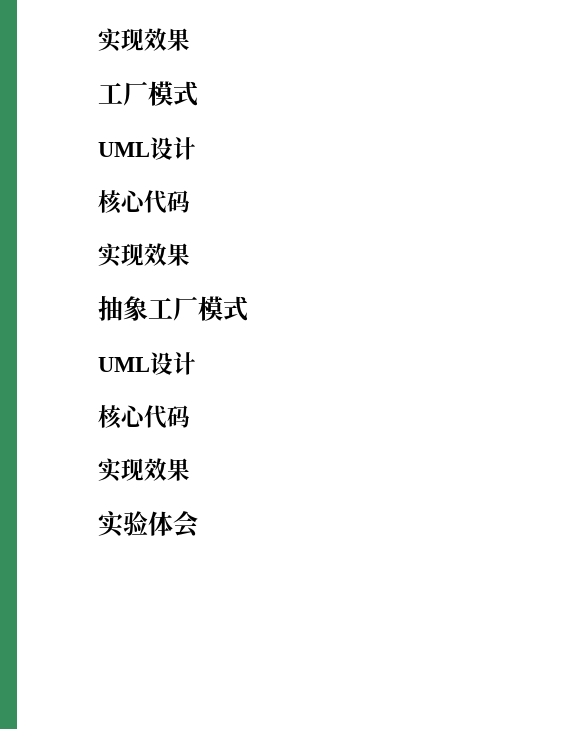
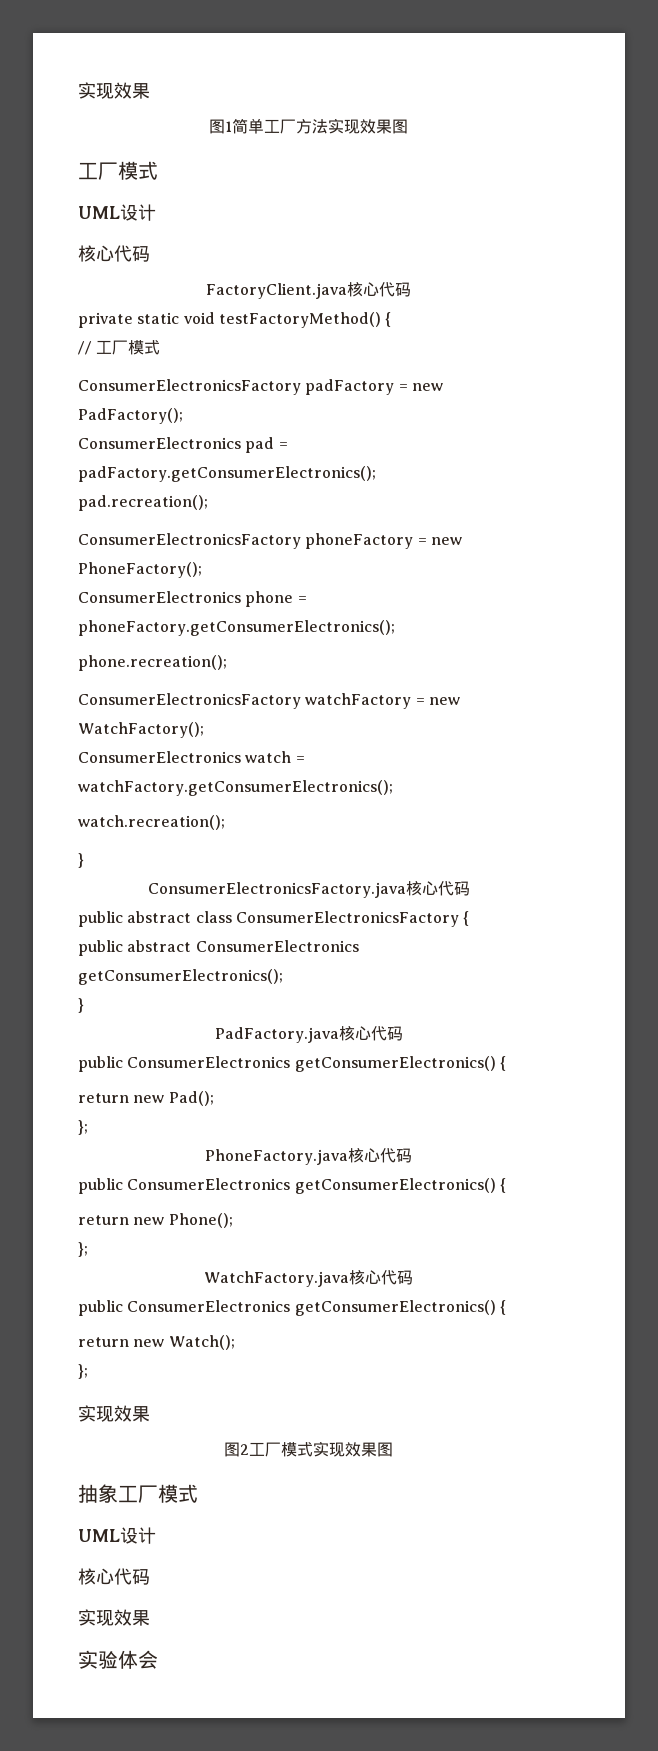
[98,28,190,52] [98,81,198,107] [98,137,196,160] [98,190,190,215] [98,243,190,267] 实现效果 // 工厂模式 // UML设计 // 核心代码 // 实现效果 -> [78,82,150,99] [209,118,408,134] [78,161,158,180] [78,204,156,221] [78,245,150,262] [206,282,411,299] [78,312,392,328] [78,340,161,355] [78,379,443,395] [78,408,183,424] [78,437,288,453] [78,466,376,482] [78,495,208,511] [78,533,462,549] [78,562,202,578] [78,591,307,607] [78,620,395,636] [78,655,227,671] [78,693,460,709] [78,722,204,738] [78,751,305,763] [78,780,393,796] [78,815,225,830] [78,853,84,868] [147,881,470,898] [78,911,470,927] [78,940,359,956] [78,969,283,985] [78,998,84,1013] [214,1026,403,1043] [78,1056,506,1072] [78,1091,214,1106] [78,1120,88,1135] [205,1148,412,1165] [78,1178,506,1194] [78,1213,233,1228] [78,1242,88,1257] [204,1270,413,1287] [78,1300,506,1316] [78,1335,235,1350] [78,1364,88,1379] [78,1405,150,1422] [224,1441,393,1457] 实现效果 // 图1简单工厂方法实现效果图 // 工厂模式 // UML设计 // 核心代码 // FactoryClient.java核心代码 // private static void testFactoryMethod() { // // 工厂模式 // ConsumerElectronicsFactory padFactory = new PadFactory(); // ConsumerElectronics pad = padFactory.getConsumerElectronics(); // pad.recreation(); // ConsumerElectronicsFactory phoneFactory = new PhoneFactory(); // ConsumerElectronics phone = phoneFactory.getConsumerElectronics(); // phone.recreation(); // ConsumerElectronicsFactory watchFactory = new WatchFactory(); // ConsumerElectronics watch = watchFactory.getConsumerElectronics(); // watch.recreation(); // } // ConsumerElectronicsFactory.java核心代码 // public abstract class ConsumerElectronicsFactory { // public abstract ConsumerElectronics getConsumerElectronics(); // } // PadFactory.java核心代码 // public ConsumerElectronics getConsumerElectronics() { // return new Pad(); // }; // PhoneFactory.java核心代码 // public ConsumerElectronics getConsumerElectronics() { // return new Phone(); // }; // WatchFactory.java核心代码 // public ConsumerElectronics getConsumerElectronics() { // return new Watch(); // }; // 实现效果 // 图2工厂模式实现效果图

